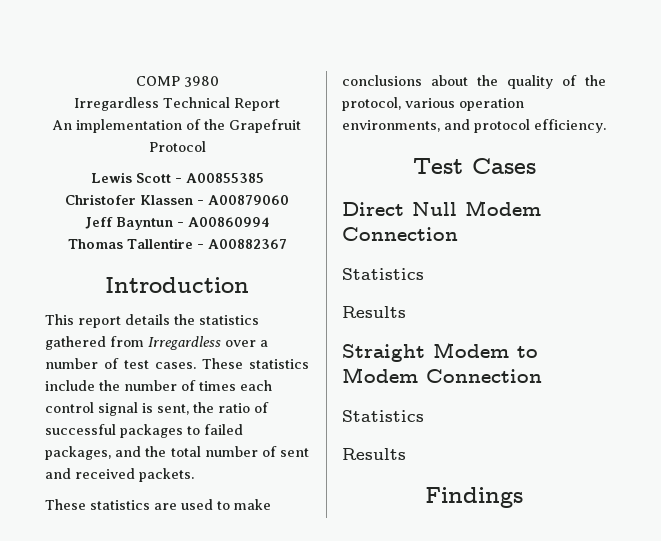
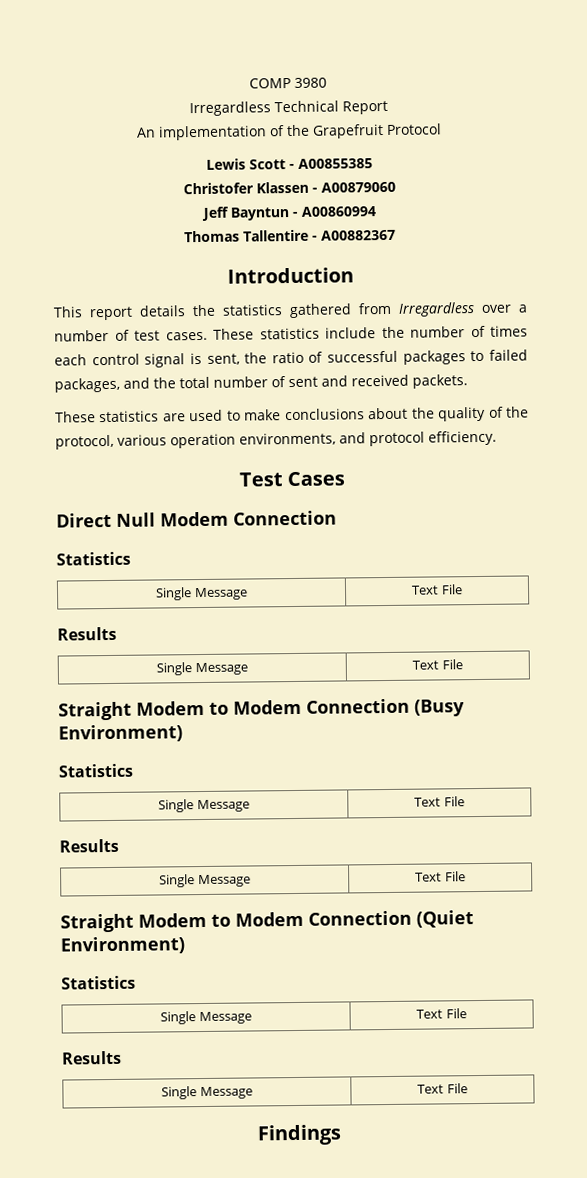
[342,306,406,318] [342,342,538,362] [342,367,542,383] [342,410,424,422] [342,448,406,460] // Results // Straight Modem to Modem Connection // Statistics // Results -> [155,587,248,601] [411,584,463,595] [57,626,117,641] [156,662,248,676] [412,659,463,670] [58,698,465,721] [58,724,183,743] [58,763,134,778] [158,799,250,813] [414,796,465,807] [59,838,119,853] [159,874,251,888] [415,871,466,882] [60,910,474,933] [60,936,185,955] [61,975,136,990] [160,1011,252,1025] [416,1008,467,1019] [61,1050,122,1065] [161,1086,253,1100] [417,1083,468,1094] // Single Message | Text File // Results // Single Message | Text File // Straight Modem to Modem Connection (Busy Environment) // Statistics // Single Message | Text File // Results // Single Message | Text File // Straight Modem to Modem Connection (Quiet Environment) // Statistics // Single Message | Text File // Results // Single Message | Text File

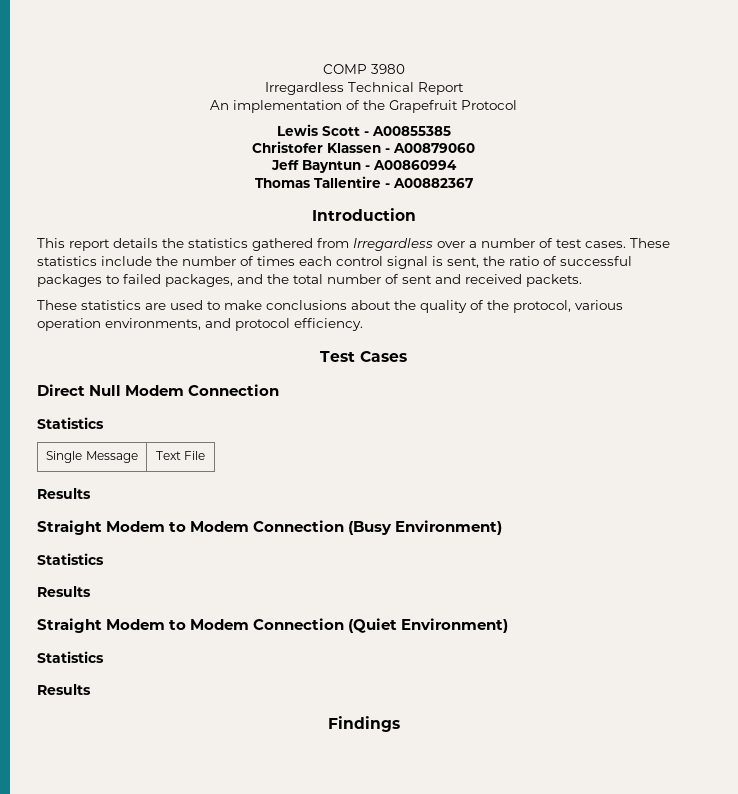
[156,662,248,676] [412,659,463,670] // Single Message | Text File -> (91, 493) none
[158,799,250,813] [414,796,465,807] [59,838,119,853] [159,874,251,888] [415,871,466,882] // Single Message | Text File // Results // Single Message | Text File -> [37,586,91,597] // Results
[160,1011,252,1025] [416,1008,467,1019] [61,1050,122,1065] [161,1086,253,1100] [417,1083,468,1094] // Single Message | Text File // Results // Single Message | Text File -> [37,684,91,695] // Results

